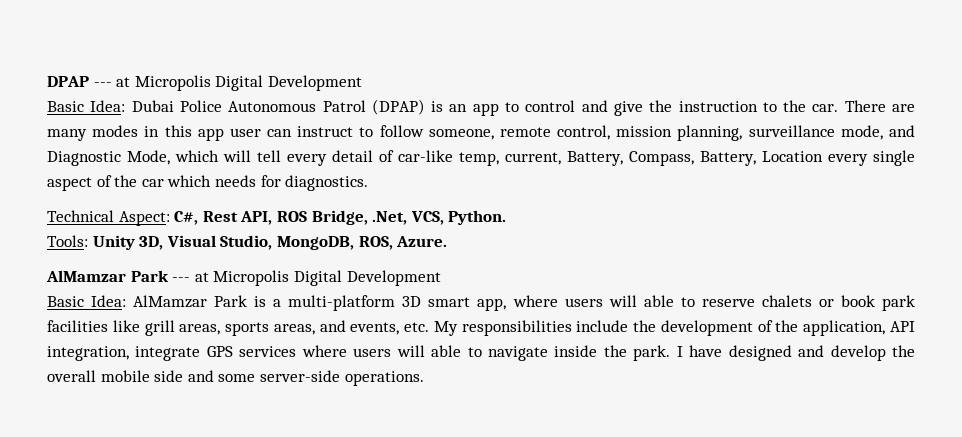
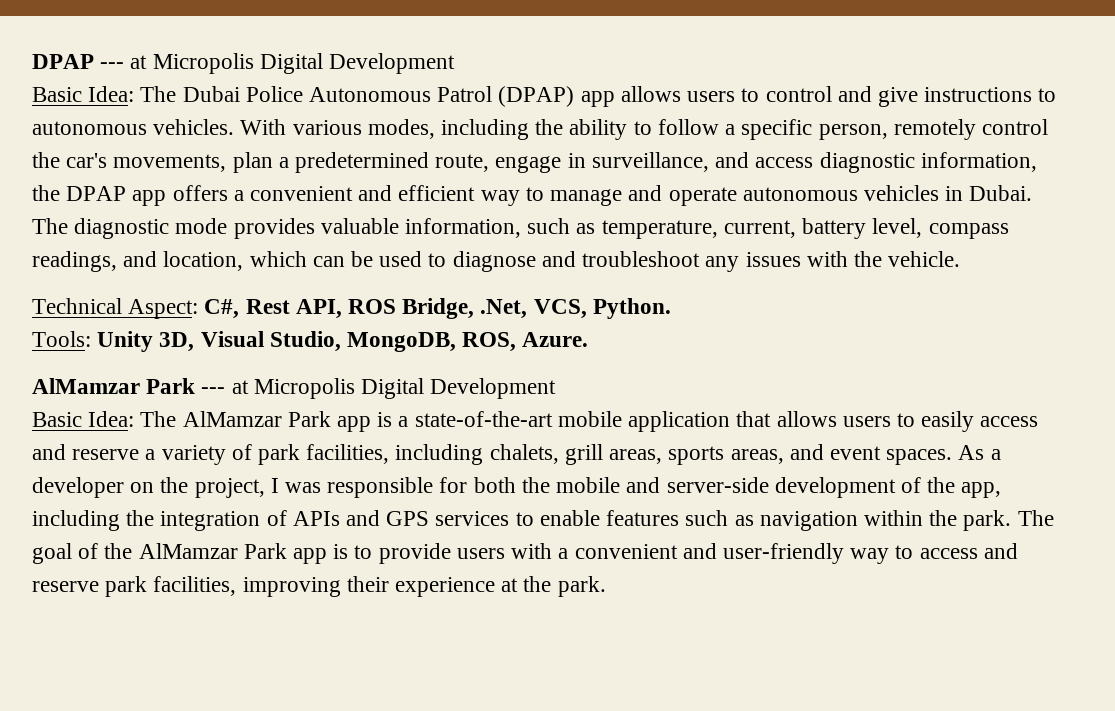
(126, 106) none -> [140,86,177,102] The
[431,101,499,116] is an app -> [580,86,736,107] app allows users
[649,100,915,112] [47,125,915,141] [47,150,915,166] [47,175,369,191] the instruction to the car. There are many modes in this app user can instruct to follow someone, remote control, mission planning, surveillance mode, and Diagnostic Mode, which will tell every detail of car-like temp, current, Battery, Compass, Battery, Location every single aspect of the car which needs for diagnostics. -> [924,87,1057,102] [32,119,1048,140] [32,152,1037,173] [32,185,1033,206] [32,218,1009,239] [32,251,961,272] instructions to autonomous vehicles. With various modes, including the ability to follow a specific person, remotely control the car's movements, plan a predetermined route, engage in surveillance, and access diagnostic information, the DPAP app offers a convenient and efficient way to manage and operate autonomous vehicles in Dubai. The diagnostic mode provides valuable information, such as temperature, current, battery level, compass readings, and location, which can be used to diagnose and troubleshoot any issues with the vehicle.
[133,295,248,308] AlMamzar Park -> [140,411,372,432] The AlMamzar Park app
[288,295,916,311] [47,320,140,332] multi-platform 3D smart app, where users will able to reserve chalets or book park facilities like -> [414,411,1039,432] [32,444,559,465] state-of-the-art mobile application that allows users to easily access and reserve a variety of park facilities, including chalets,
[350,320,915,336] [47,345,916,361] [47,370,424,386] events, etc. My responsibilities include the development of the application, API integration, integrate GPS services where users will able to navigate inside the park. I have designed and develop the overall mobile side and some server-side operations. -> [829,445,1001,465] [32,477,1002,498] [32,510,1054,531] [32,543,1018,564] [32,576,606,597] event spaces. As a developer on the project, I was responsible for both the mobile and server-side development of the app, including the integration of APIs and GPS services to enable features such as navigation within the park. The goal of the AlMamzar Park app is to provide users with a convenient and user-friendly way to access and reserve park facilities, improving their experience at the park.

